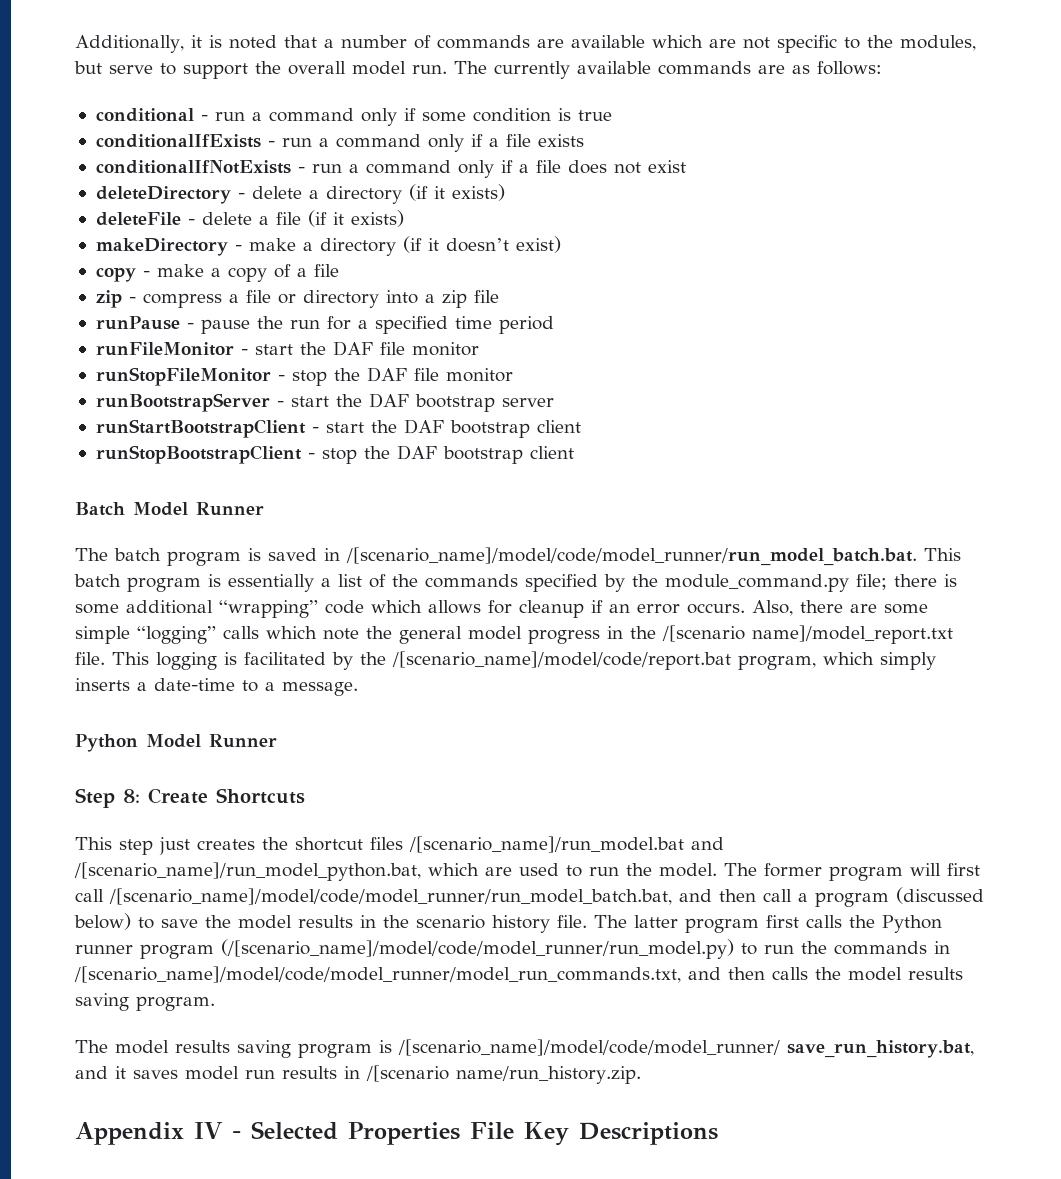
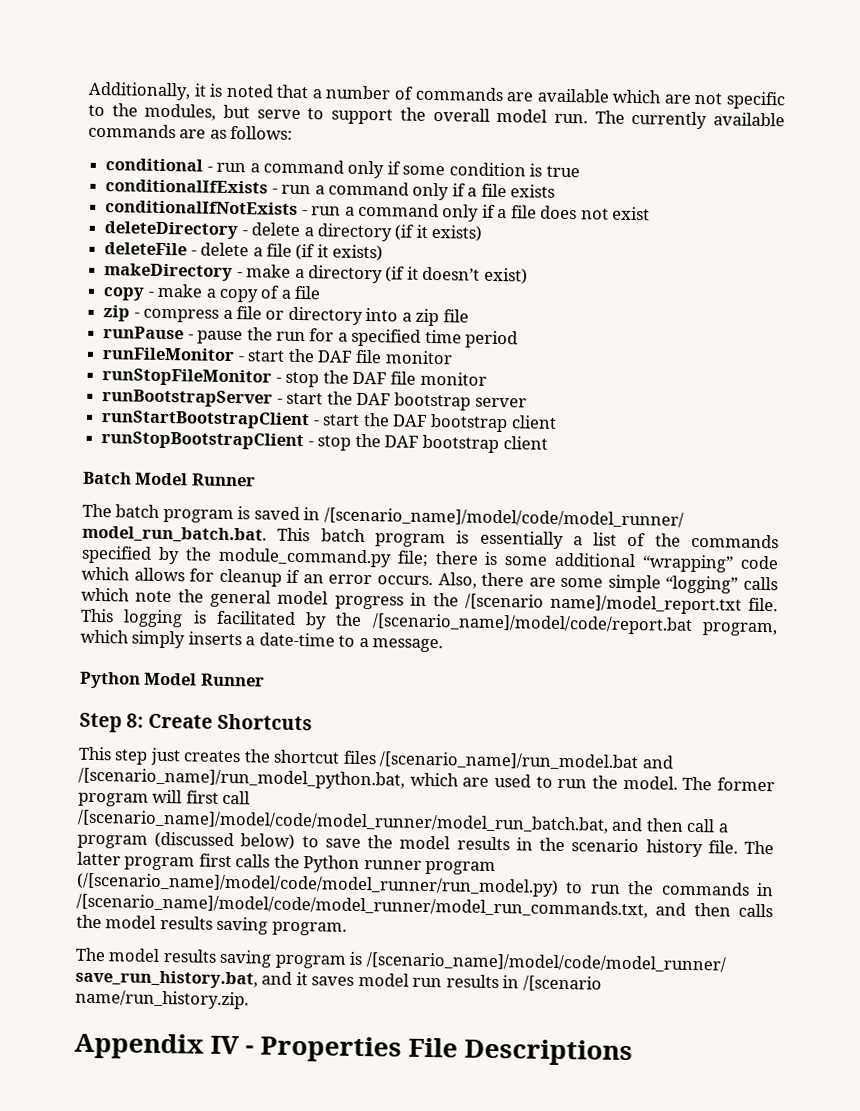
[346,547,917,566] /[scenario_name]/model/code/model_runner/run_model_batch.bat. -> [323,507,684,528] [82,525,267,544] /[scenario_name]/model/code/model_runner/ model_run_batch.bat.
[109,888,672,905] /[scenario_name]/model/code/model_runner/run_model_batch.bat, -> [77,809,609,834] /[scenario_name]/model/code/model_runner/model_run_batch.bat,
[251,1121,338,1140] Selected -> (255, 1050) none
[524,1122,569,1146] Key -> (459, 1047) none

